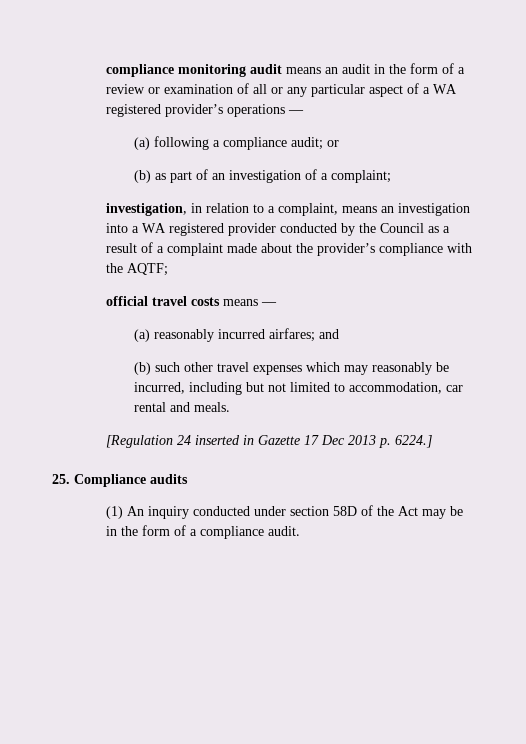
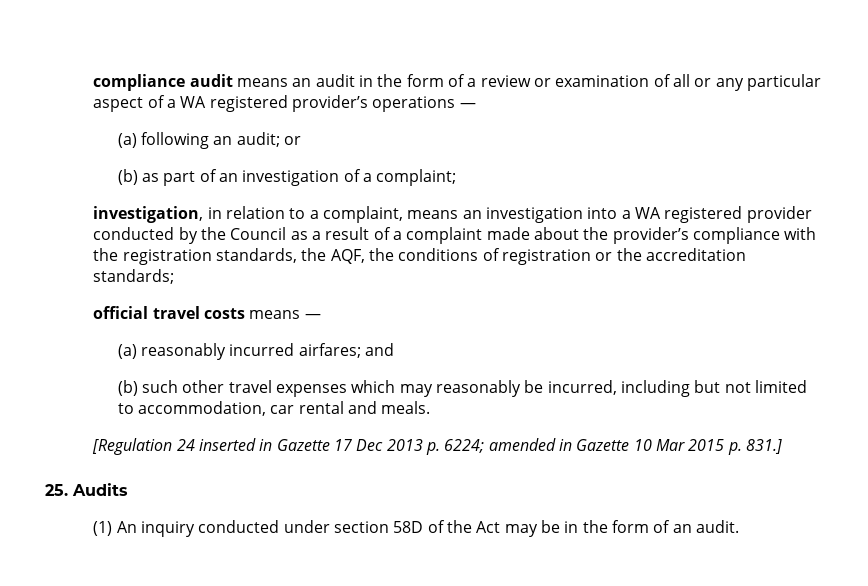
[106,64,247,77] compliance monitoring -> [93,74,186,91] compliance
[212,137,287,150] a compliance -> [213,136,233,145] an
[127,263,169,276] AQTF; -> [122,248,746,265] [93,269,175,284] registration standards, the AQF, the conditions of registration or the accreditation standards;
[395,435,433,448] 6224.] -> [444,438,782,455] 6224; amended in Gazette 10 Mar 2015 p. 831.]
[74,474,188,487] Compliance audits -> [72,483,128,496] Audits
[190,526,265,539] a compliance -> [672,524,692,533] an

